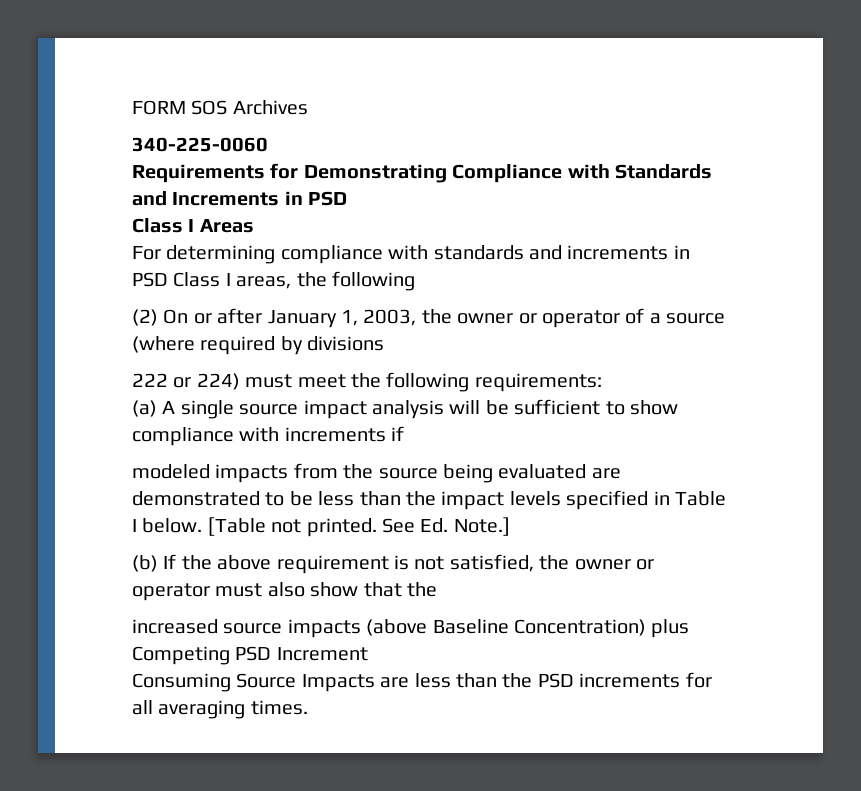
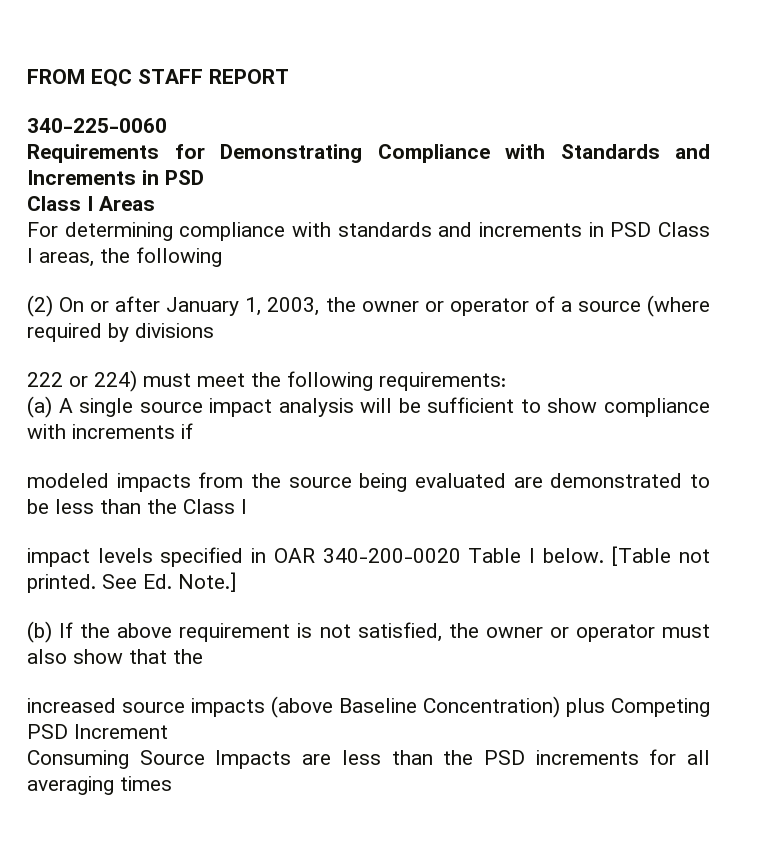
[132,100,308,115] FORM SOS Archives -> [27,69,289,87] FROM EQC STAFF REPORT
(436, 498) none -> [183,499,247,514] Class I //
(670, 498) none -> [273,548,461,563] OAR 340-200-0020
[250,700,308,715] times. -> [120,776,172,791] times

